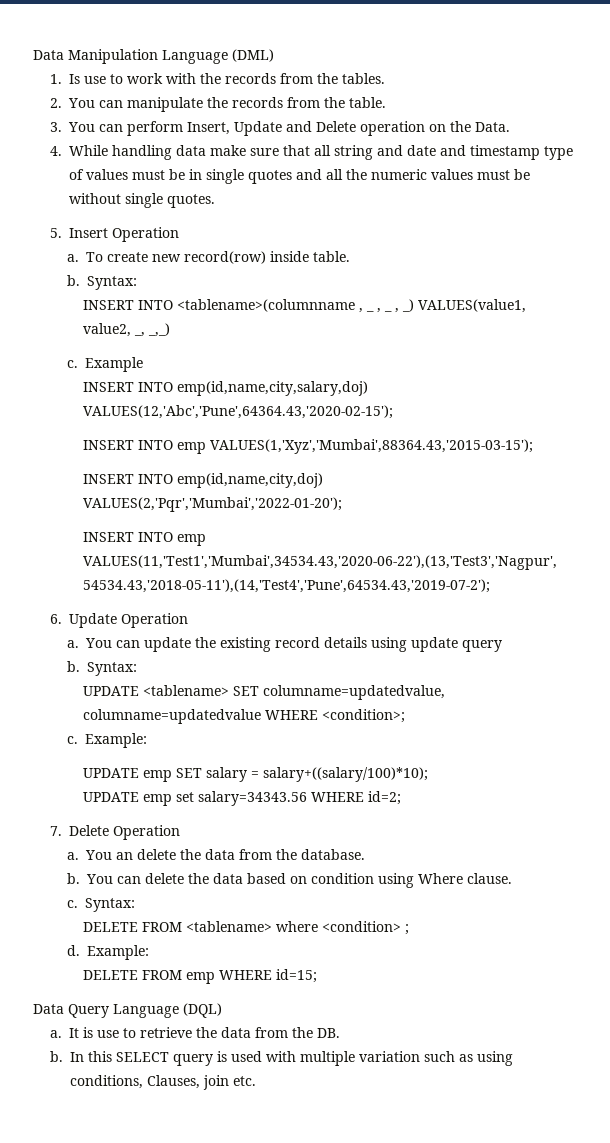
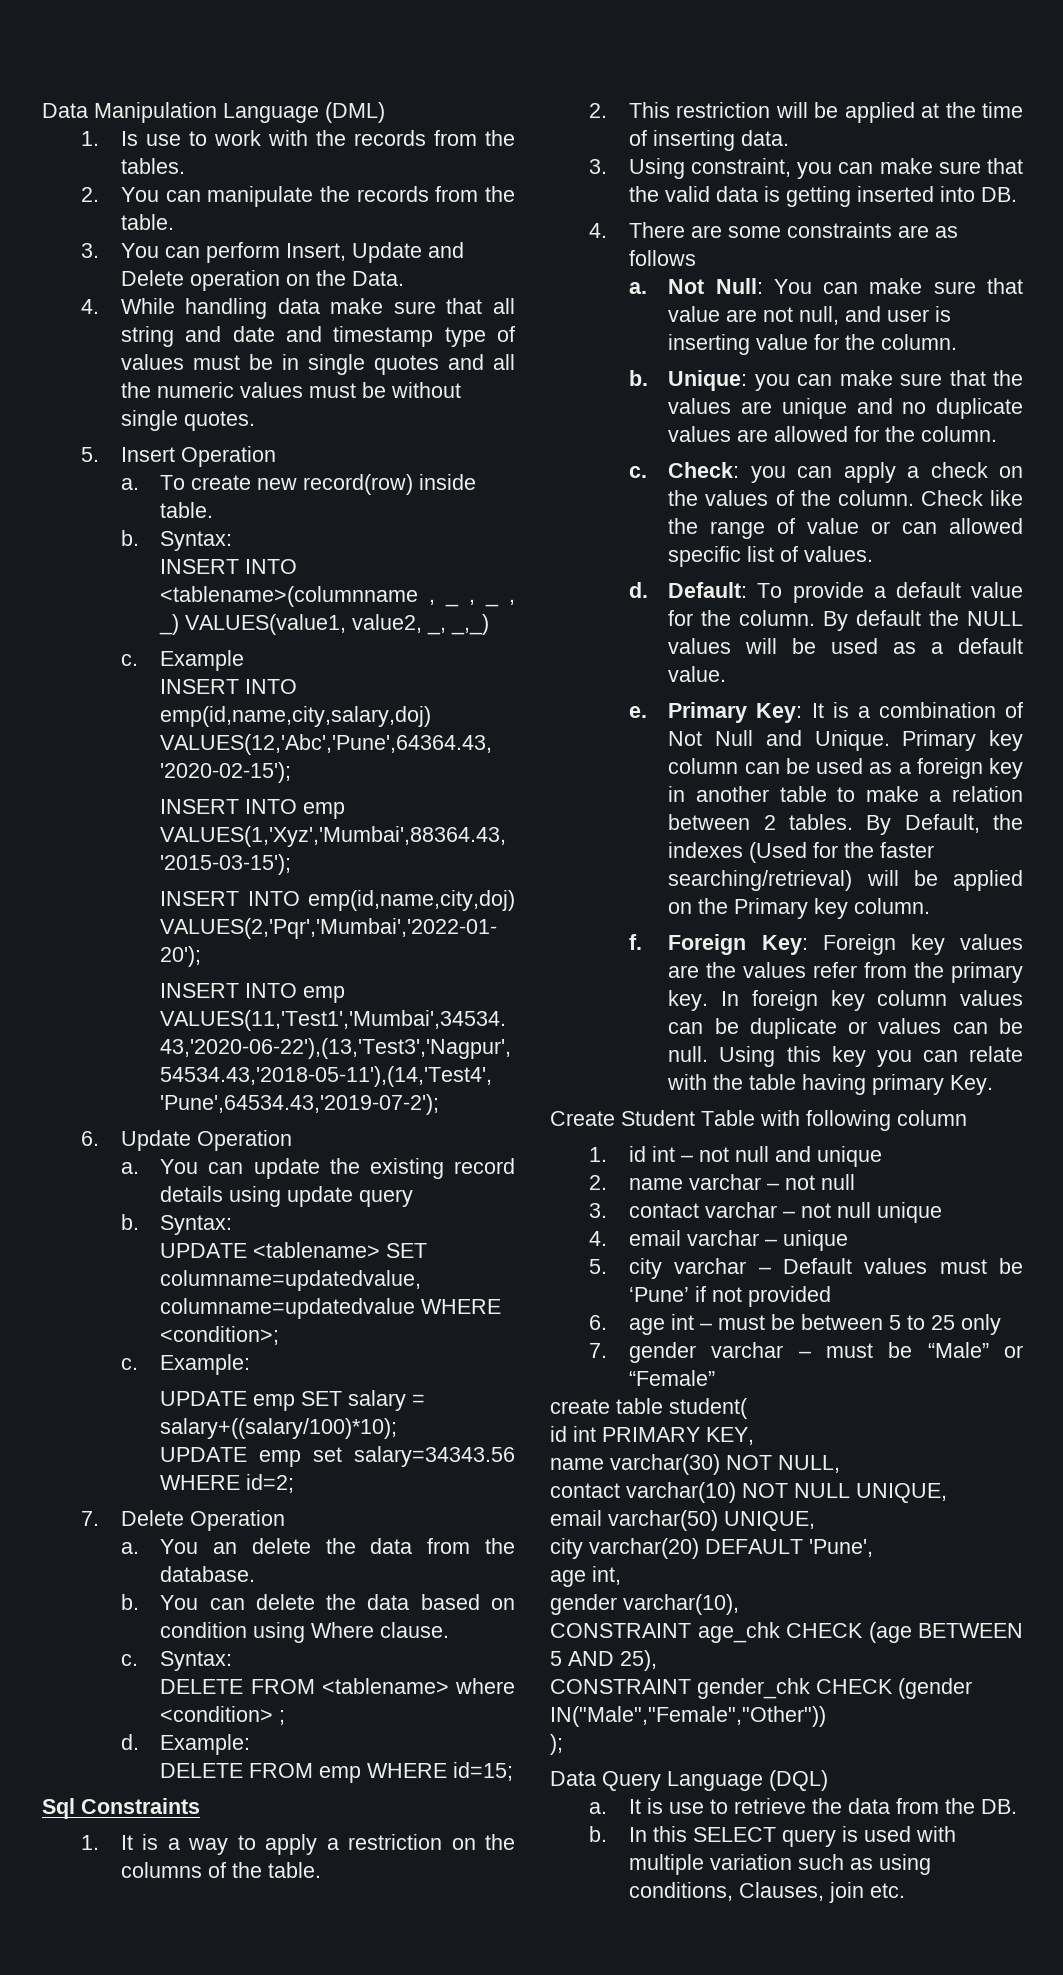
(318, 976) none -> [42,1798,200,1819] [81,1834,515,1855] [120,1862,321,1878] [589,102,1023,123] [628,130,789,151] [589,158,1023,179] [628,186,1017,207] [589,222,958,238] [628,250,696,266] [628,278,1023,294] [668,306,952,325] [668,334,958,355] [628,370,1023,391] [668,398,1023,419] [668,426,998,442] [628,462,1023,483] [668,490,1023,506] [668,518,1023,539] [668,546,874,567] [628,582,1023,603] [668,610,1023,631] [668,638,1023,654] [668,666,727,682] [628,702,1023,723] [668,730,1023,751] [668,758,1023,779] [668,786,1023,802] [668,814,1023,835] [668,842,935,863] [668,870,1023,891] [668,898,931,919] [628,934,1024,955] [668,962,1023,983] [668,990,1023,1011] [668,1018,1023,1039] [668,1046,1023,1067] [667,1074,994,1095] [550,1110,967,1131] [589,1146,882,1167] [589,1174,855,1190] [589,1202,942,1223] [589,1230,848,1251] [589,1258,1023,1279] [628,1286,831,1307] [589,1314,1001,1335] [589,1342,1023,1363] [628,1370,715,1386] [550,1398,748,1419] [550,1426,754,1445] [550,1454,840,1475] [550,1482,947,1503] [550,1510,815,1531] [550,1538,873,1559] [550,1566,621,1587] [550,1594,739,1615] [550,1622,1023,1643] [550,1650,657,1671] [550,1678,972,1699] [550,1706,826,1727] [550,1734,563,1755] // Sql Constraints // 1. It is a way to apply a restriction on the columns of the table. // 2. This restriction will be applied at the time of inserting data. // 3. Using constraint, you can make sure that the valid data is getting inserted into DB. // 4. There are some constraints are as follows // a. Not Null: You can make sure that value are not null, and user is inserting value for the column. // b. Unique: you can make sure that the values are unique and no duplicate values are allowed for the column. // c. Check: you can apply a check on the values of the column. Check like the range of value or can allowed specific list of values. // d. Default: To provide a default value for the column. By default the NULL values will be used as a default value. // e. Primary Key: It is a combination of Not Null and Unique. Primary key column can be used as a foreign key in another table to make a relation between 2 tables. By Default, the indexes (Used for the faster searching/retrieval) will be applied on the Primary key column. // f. Foreign Key: Foreign key values are the values refer from the primary key. In foreign key column values can be duplicate or values can be null. Using this key you can relate with the table having primary Key. // Create Student Table with following column // 1. id int – not null and unique // 2. name varchar – not null // 3. contact varchar – not null unique // 4. email varchar – unique // 5. city varchar – Default values must be ‘Pune’ if not provided // 6. age int – must be between 5 to 25 only // 7. gender varchar – must be “Male” or “Female” // create table student( // id int PRIMARY KEY, // name varchar(30) NOT NULL, // contact varchar(10) NOT NULL UNIQUE, // email varchar(50) UNIQUE, // city varchar(20) DEFAULT 'Pune', // age int, // gender varchar(10), // CONSTRAINT age_chk CHECK (age BETWEEN 5 AND 25), // CONSTRAINT gender_chk CHECK (gender IN("Male","Female","Other")) // );

